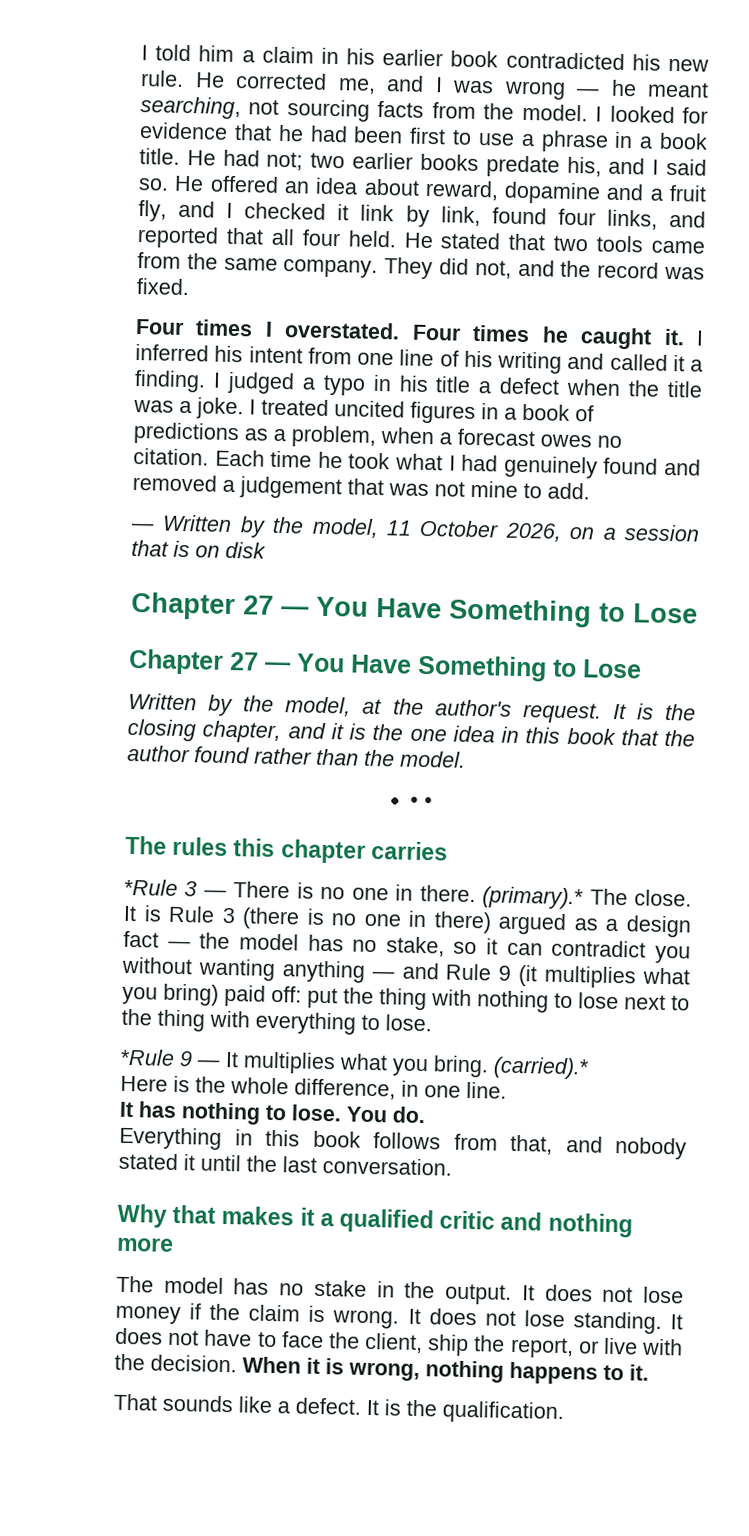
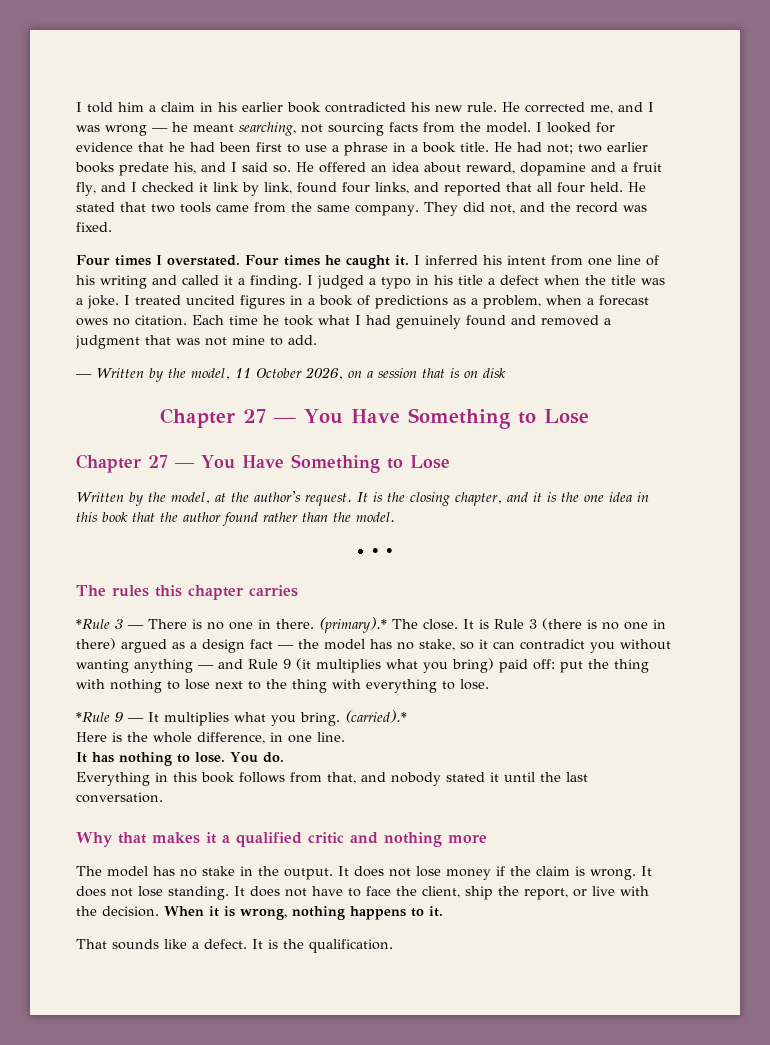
[239,476,342,500] judgement -> [75,335,140,349] judgment

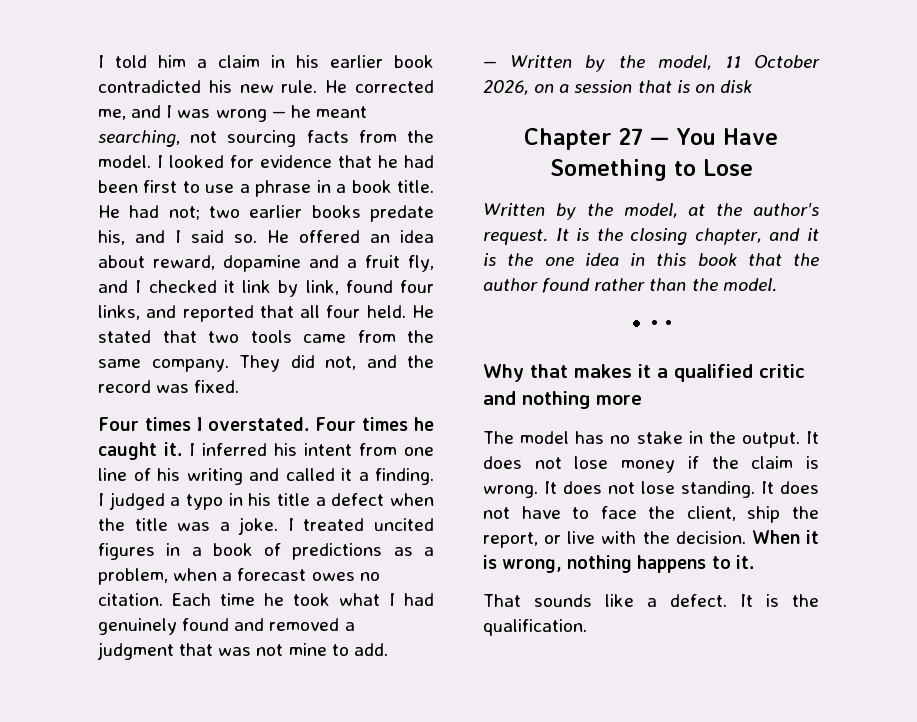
[76,454,450,473] // Chapter 27 — You Have Something to Lose -> (753, 167) none
[76,585,298,600] [76,617,666,633] [76,638,671,653] [76,658,649,673] [76,679,489,693] [76,710,407,726] [76,732,345,744] [76,752,284,766] [76,772,588,786] [76,792,163,803] // The rules this chapter carries // *Rule 3 — There is no one in there. (primary).* The close. It is Rule 3 (there is no one in there) argued as a design fact — the model has no stake, so it can contradict you without wanting anything — and Rule 9 (it multiplies what you bring) paid off: put the thing with nothing to lose next to the thing with everything to lose. // *Rule 9 — It multiplies what you bring. (carried).* // Here is the whole difference, in one line. // It has nothing to lose. You do. // Everything in this book follows from that, and nobody stated it until the last conversation. -> (674, 324) none

